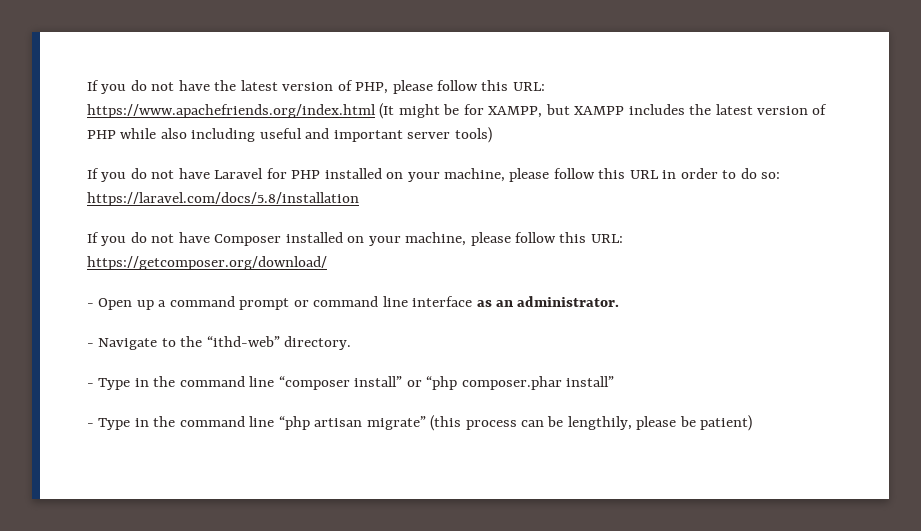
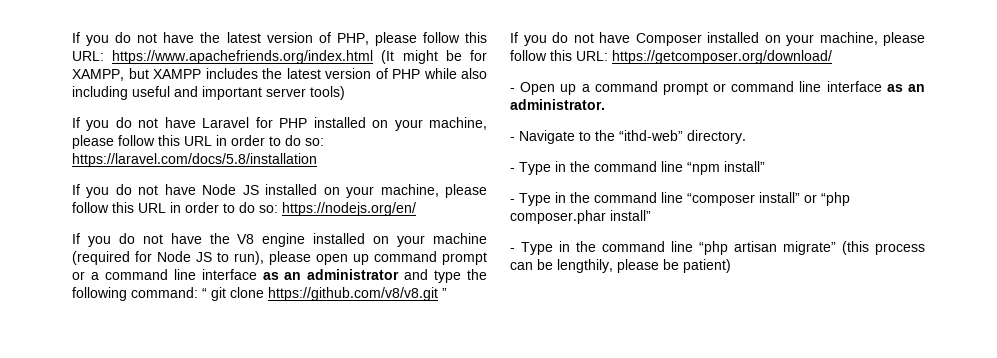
(359, 199) none -> [72,184,487,198] [72,202,416,216] [72,233,488,247] [72,251,487,265] [72,269,487,283] [72,287,447,301] // If you do not have Node JS installed on your machine, please follow this URL in order to do so: https://nodejs.org/en/ // If you do not have the V8 engine installed on your machine (required for Node JS to run), please open up command prompt or a command line interface as an administrator and type the following command: “ git clone https://github.com/v8/v8.git ”
(352, 343) none -> [510,161,765,175] // - Type in the command line “npm install”

